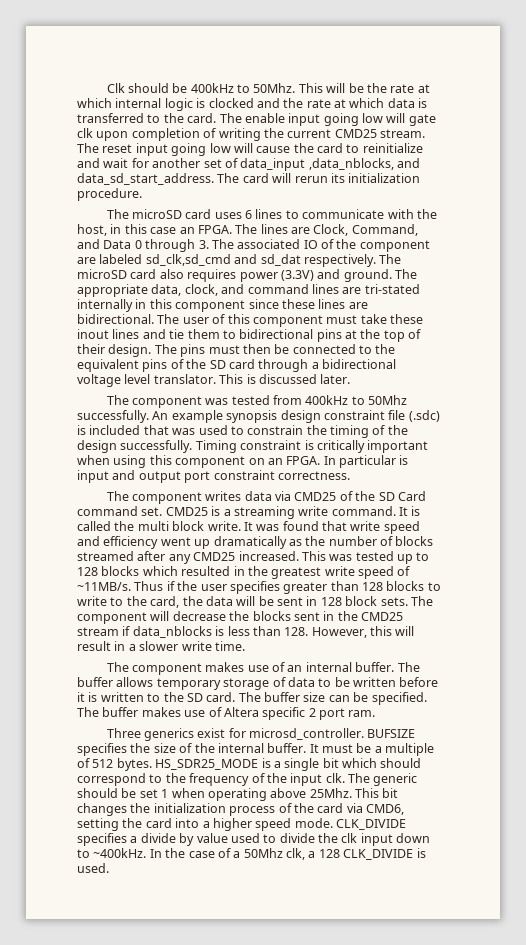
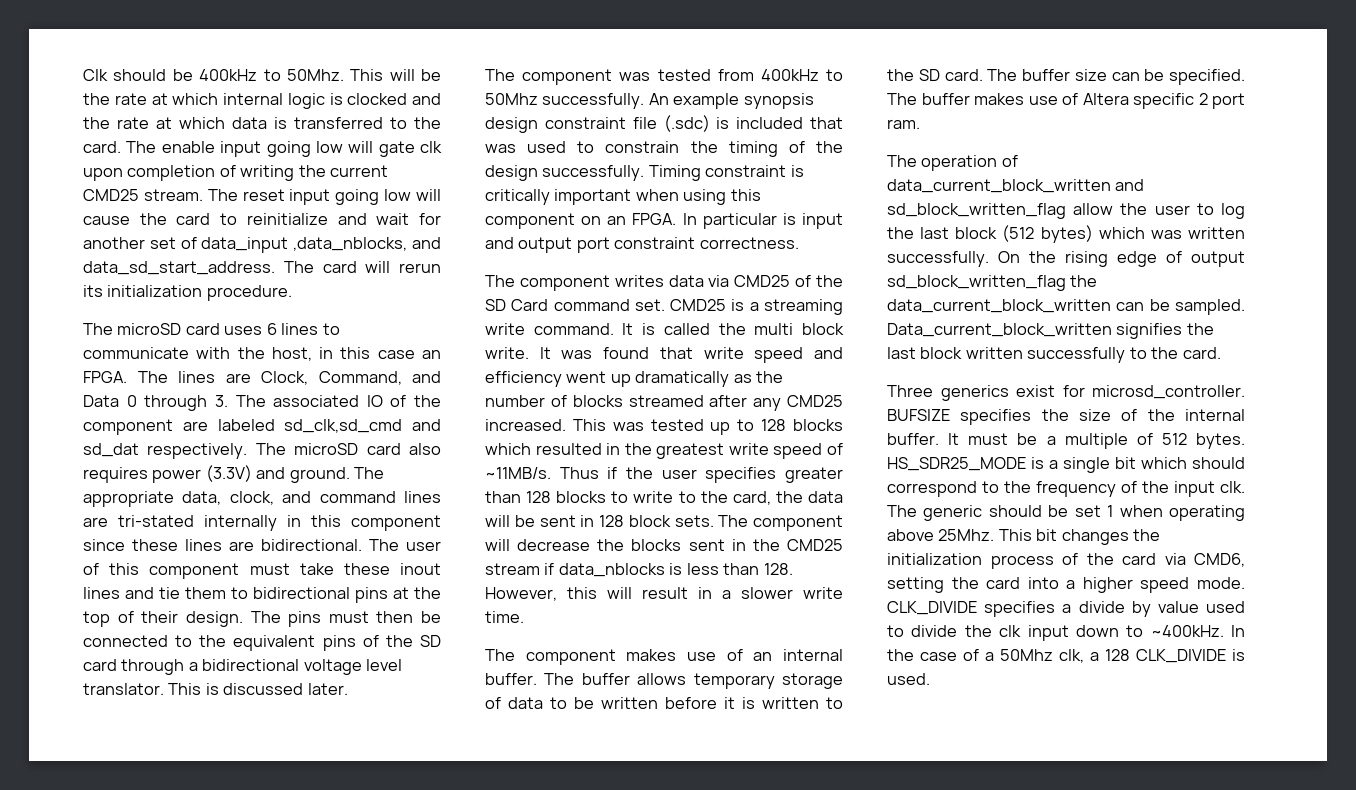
(376, 713) none -> [887,155,1018,171] [887,179,1145,193] [887,203,1245,219] [887,225,1245,243] [887,251,1245,267] [887,275,1098,291] [887,299,1245,315] [887,323,1214,339] [887,347,1221,363] // The operation of data_current_block_written and sd_block_written_flag allow the user to log the last block (512 bytes) which was written successfully. On the rising edge of output sd_block_written_flag the data_current_block_written can be sampled. Data_current_block_written signifies the last block written successfully to the card.

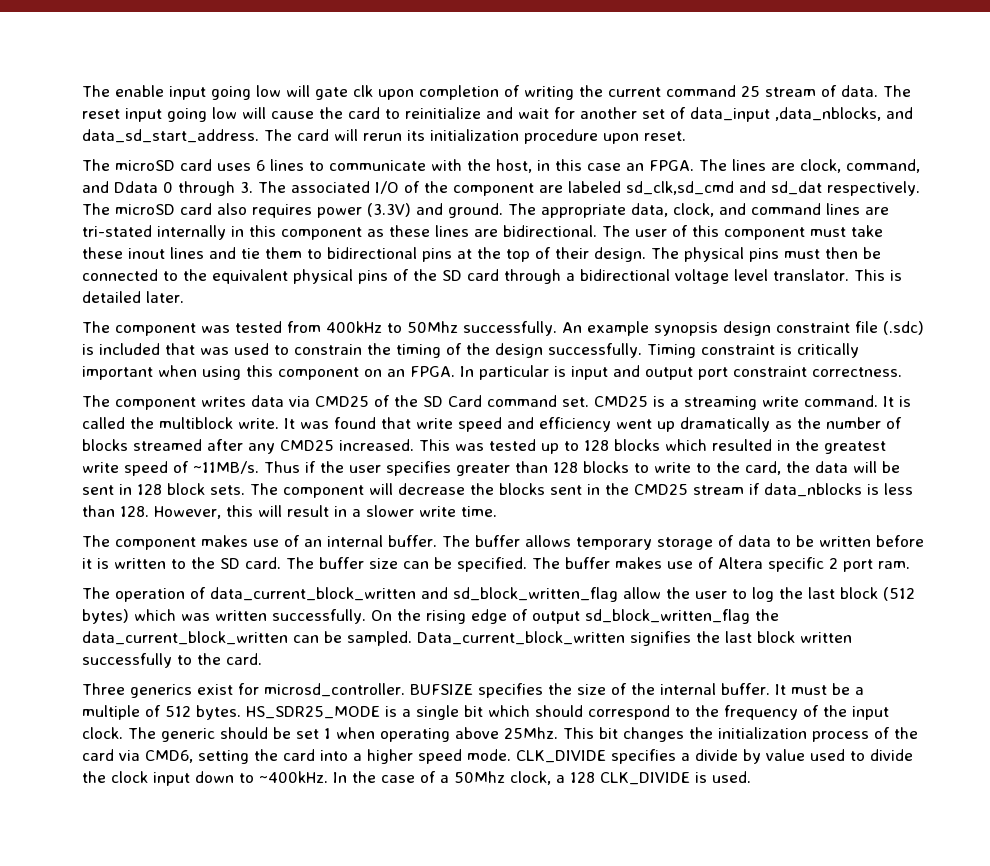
[83,69,441,81] [83,93,441,109] [83,117,441,129] [83,141,121,153] Clk should be 400kHz to 50Mhz. This will be the rate at which internal logic is clocked and the rate at which data is transferred to the card. -> (82, 91) none
[83,189,203,201] CMD25 stream. -> [666,85,878,97] command 25 stream of data.
[206,285,292,301] procedure. -> [524,129,686,144] procedure upon reset.
[261,371,441,385] [83,395,119,407] Clock, Command, and Data -> [800,159,920,173] [82,181,158,193] clock, command, and Ddata
[366,395,383,407] IO -> [375,181,399,194] I/O
[83,539,125,551] since -> [367,229,384,237] as
(281, 617) none -> [684,247,744,262] physical
(316, 643) none -> [293,269,353,284] physical
[223,683,304,695] discussed -> [82,291,141,303] detailed
[754,323,844,335] multi block -> [159,417,233,429] multiblock
[1220,481,1245,493] clk. -> [82,727,123,739] clock.
[999,625,1022,637] clk -> [111,771,148,783] clock
[1059,649,1084,663] clk, -> [510,771,551,785] clock,

